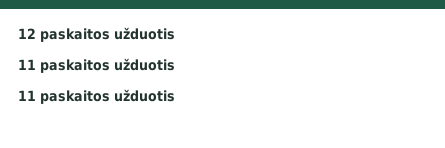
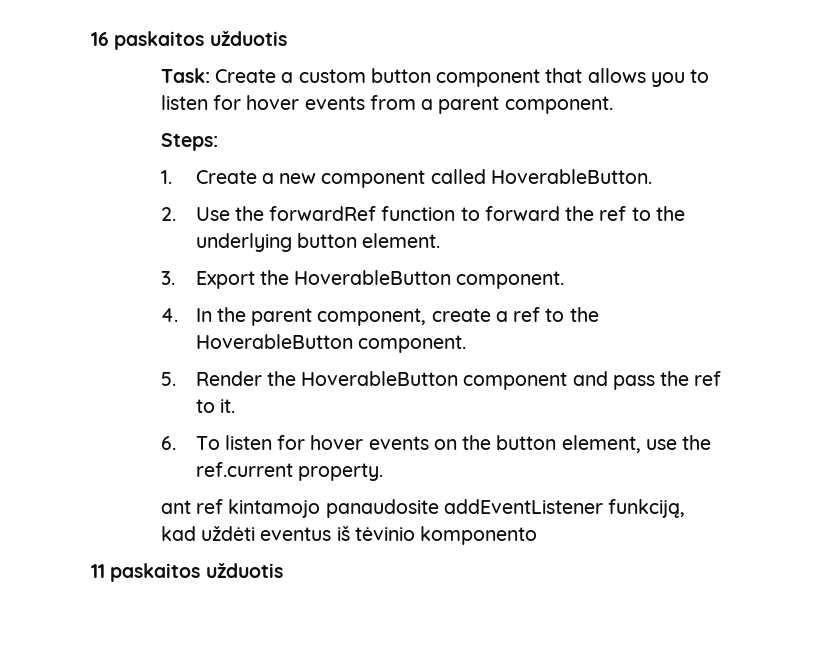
[18,27,175,42] [18,58,175,73] [18,89,175,104] 12 paskaitos užduotis // 11 paskaitos užduotis // 11 paskaitos užduotis -> [91,31,287,50] [160,68,710,87] [160,95,613,114] [160,133,218,151] [160,169,652,188] [160,206,686,221] [195,233,441,252] [160,270,565,289] [160,307,599,326] [195,334,466,353] [160,371,722,390] [195,399,235,413] [160,435,712,453] [195,462,383,481] [160,499,686,518] [160,526,538,545] [91,563,283,582] 16 paskaitos užduotis // Task: Create a custom button component that allows you to listen for hover events from a parent component. // Steps: // 1. Create a new component called HoverableButton. // 2. Use the forwardRef function to forward the ref to the underlying button element. // 3. Export the HoverableButton component. // 4. In the parent component, create a ref to the HoverableButton component. // 5. Render the HoverableButton component and pass the ref to it. // 6. To listen for hover events on the button element, use the ref.current property. // ant ref kintamojo panaudosite addEventListener funkciją, kad uždėti eventus iš tėvinio komponento // 11 paskaitos užduotis

